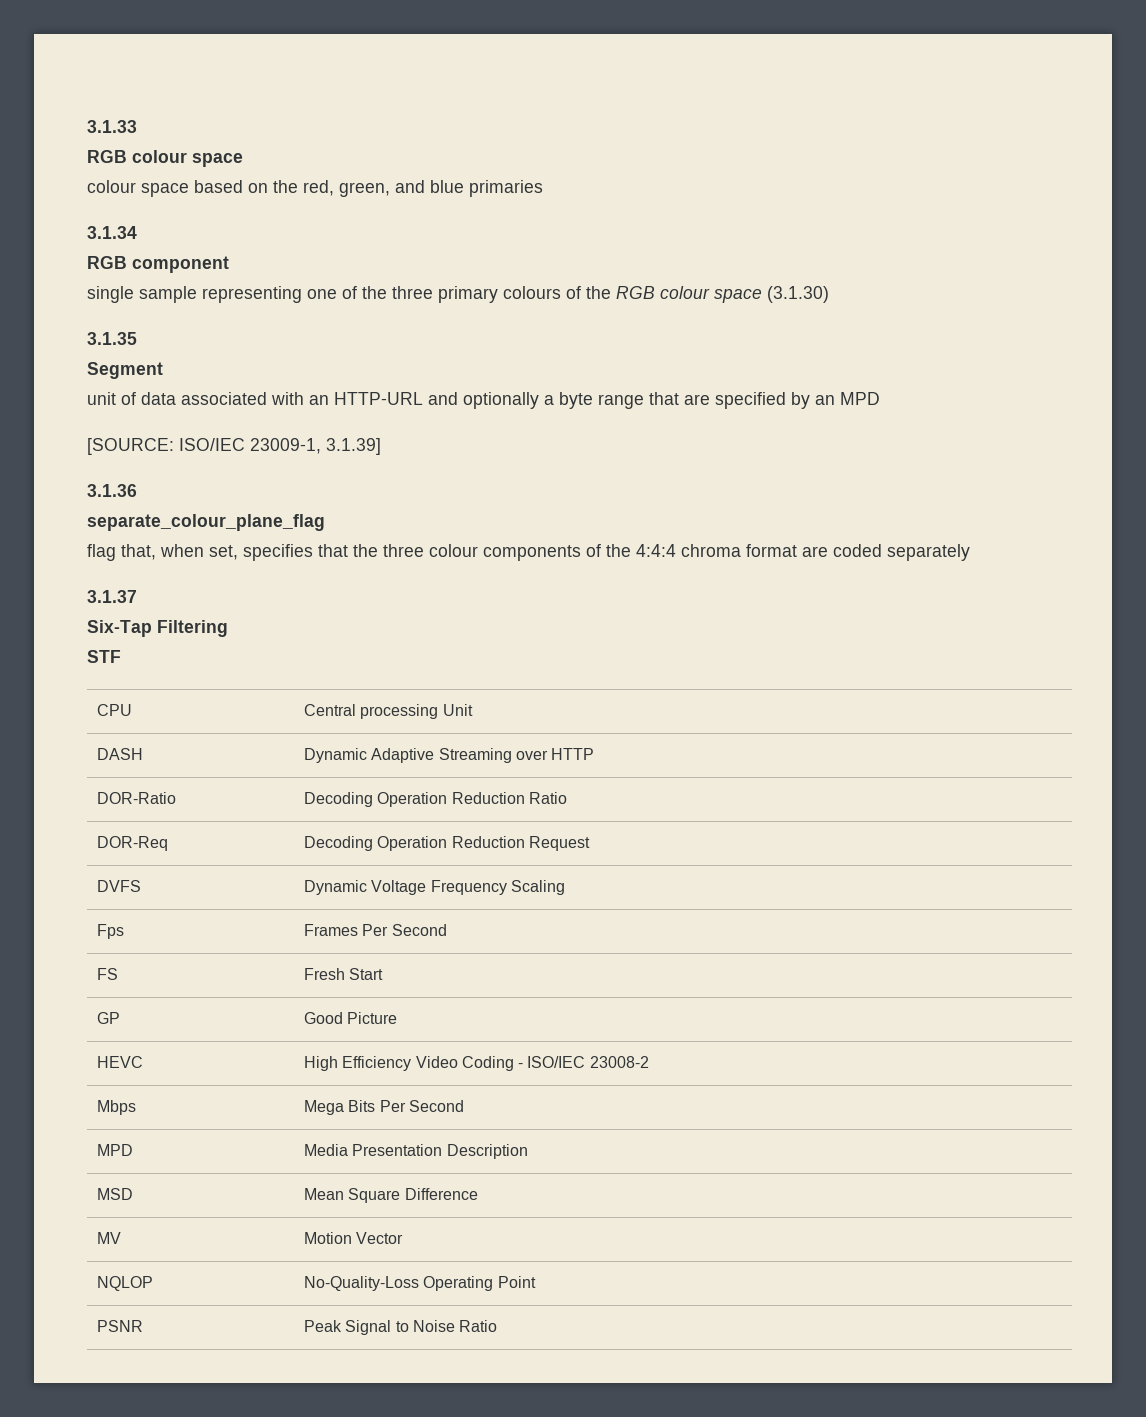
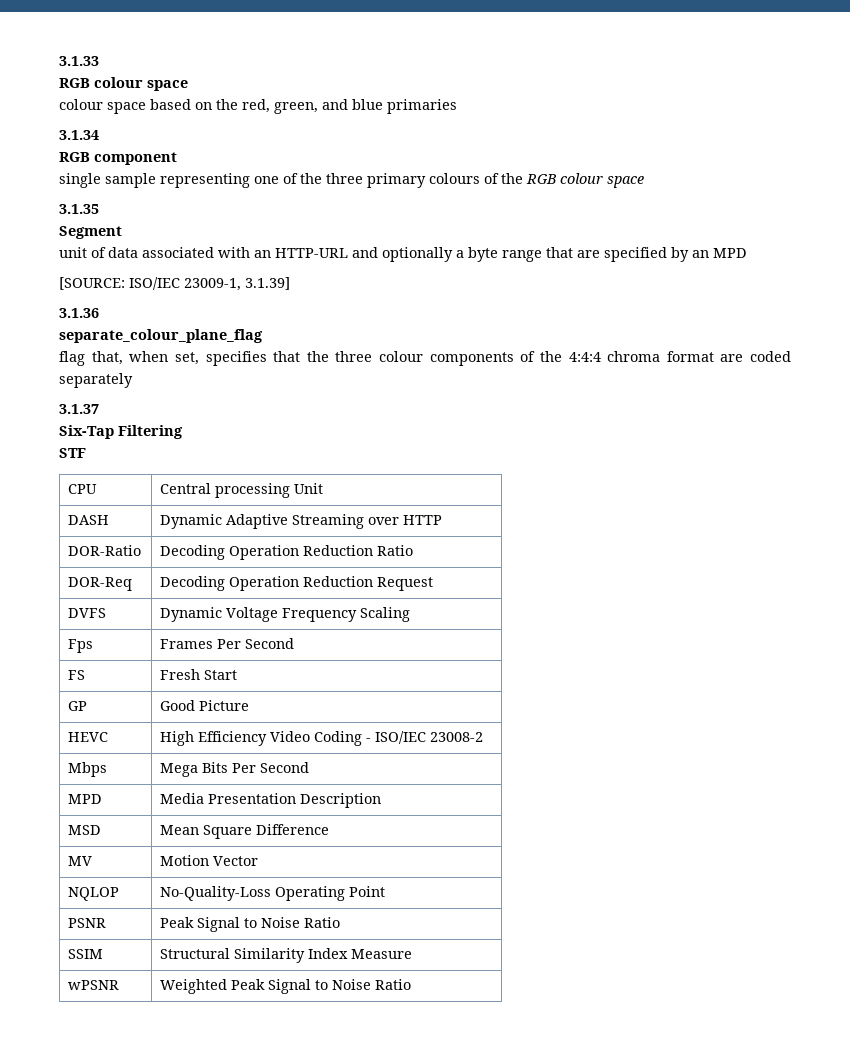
[767,286,829,303] (3.1.30) -> (644, 182) none
(498, 1326) none -> [68,949,104,959] [160,948,413,963] [68,980,120,990] [160,979,412,994] // SSIM | Structural Similarity Index Measure // wPSNR | Weighted Peak Signal to Noise Ratio

